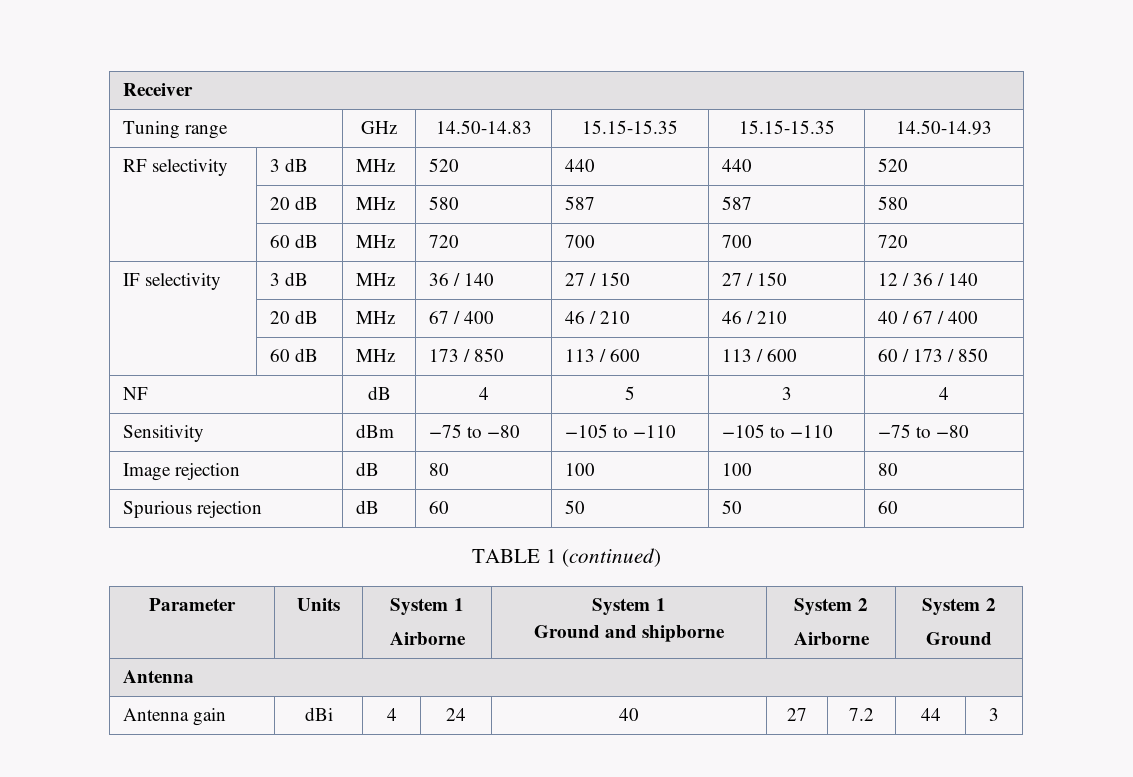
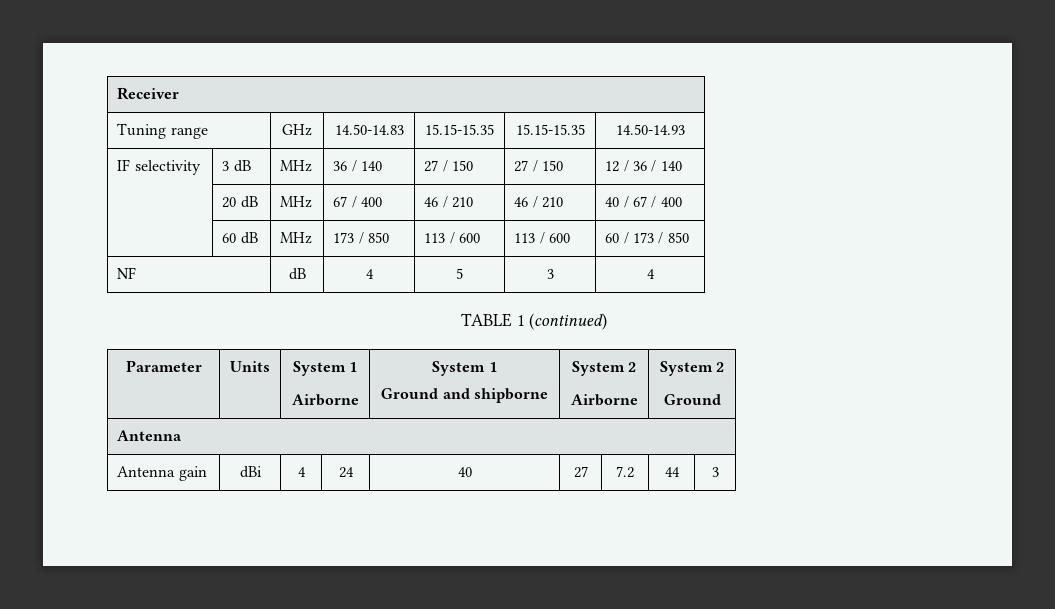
[122,159,228,176] [269,158,308,172] [355,159,395,172] [428,158,459,172] [564,159,595,172] [721,159,752,172] [877,158,908,172] [269,196,318,210] [355,197,395,210] [428,196,459,210] [564,196,595,210] [721,196,752,210] [877,196,908,210] [269,234,318,248] [355,235,395,248] [428,235,459,248] [564,235,595,248] [721,235,752,248] [877,235,908,248] // RF selectivity | 3 dB | MHz | 520 | 440 | 440 | 520 // | 20 dB | MHz | 580 | 587 | 587 | 580 // | 60 dB | MHz | 720 | 700 | 700 | 720 -> (685, 129) none
[122,425,204,442] [355,424,394,438] [428,424,520,438] [564,424,676,438] [721,424,833,438] [877,424,969,438] [122,463,240,481] [355,462,379,476] [428,463,449,476] [564,463,595,476] [721,463,752,476] [877,463,898,476] [122,501,262,518] [355,500,379,514] [428,501,449,514] [564,500,585,514] [721,500,742,514] [877,501,898,514] // Sensitivity | dBm | −75 to −80 | −105 to −110 | −105 to −110 | −75 to −80 // Image rejection | dB | 80 | 100 | 100 | 80 // Spurious rejection | dB | 60 | 50 | 50 | 60 -> (655, 274) none

